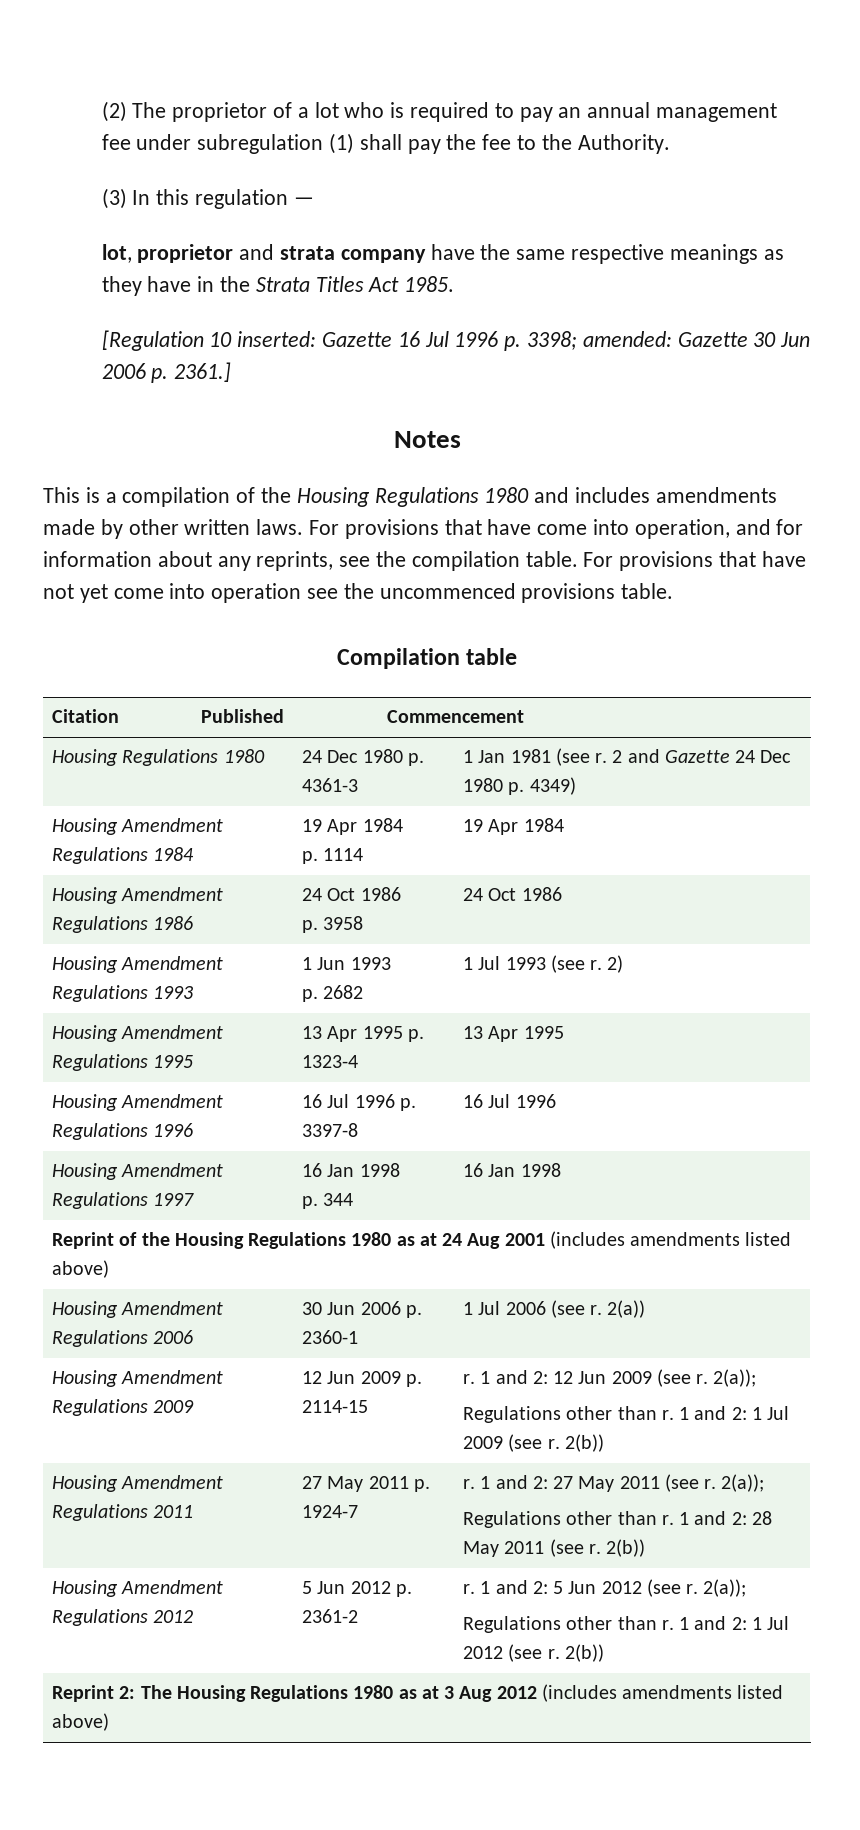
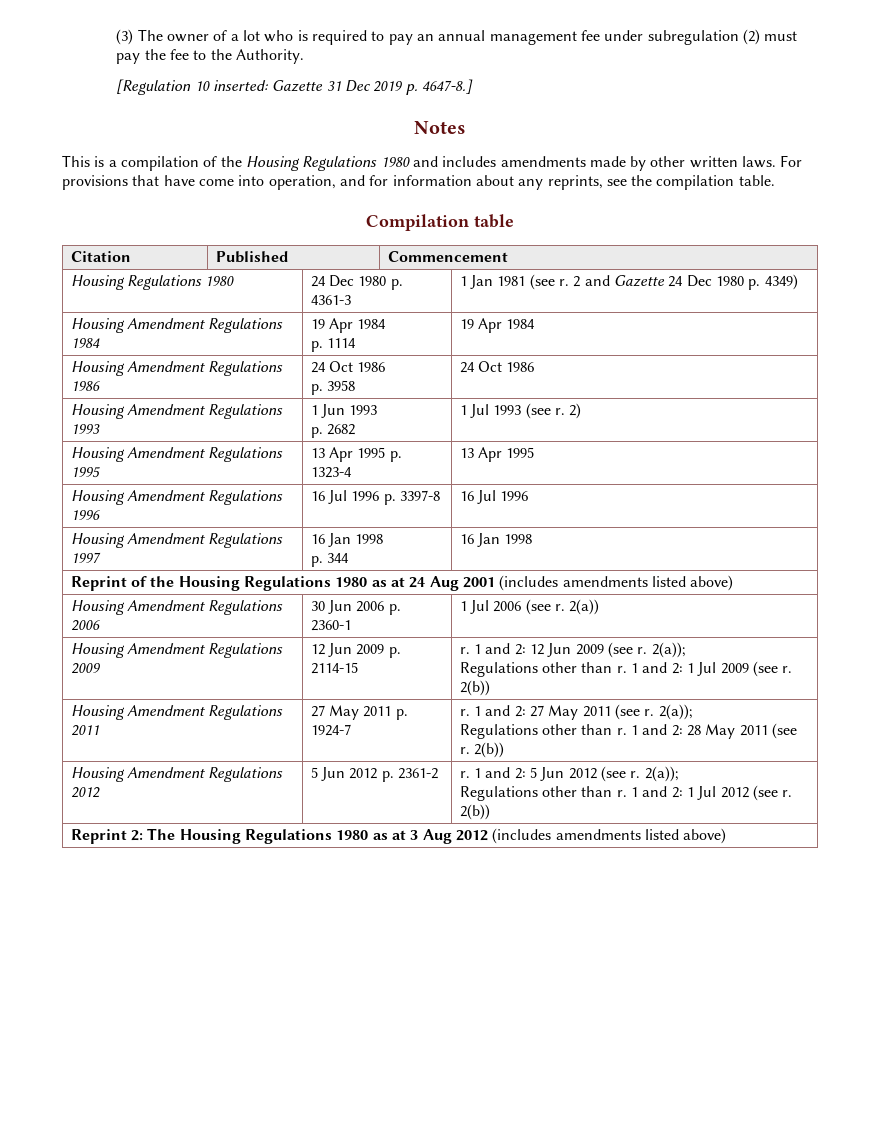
[101,101,268,122] (2) The proprietor -> [116,29,210,45] (3) The owner
[329,133,402,154] (1) shall -> [742,29,798,45] (2) must
[101,188,314,209] [101,244,784,264] [101,276,455,296] [101,330,811,351] [101,362,232,383] (3) In this regulation — // lot, proprietor and strata company have the same respective meanings as they have in the Strata Titles Act 1985. // [Regulation 10 inserted: Gazette 16 Jul 1996 p. 3398; amended: Gazette 30 Jun 2006 p. 2361.] -> [116,79,473,95] [Regulation 10 inserted: Gazette 31 Dec 2019 p. 4647-8.]
[583,551,806,571] [43,583,674,603] For provisions that have not yet come into operation see the uncommenced provisions table. -> (775, 180) none

